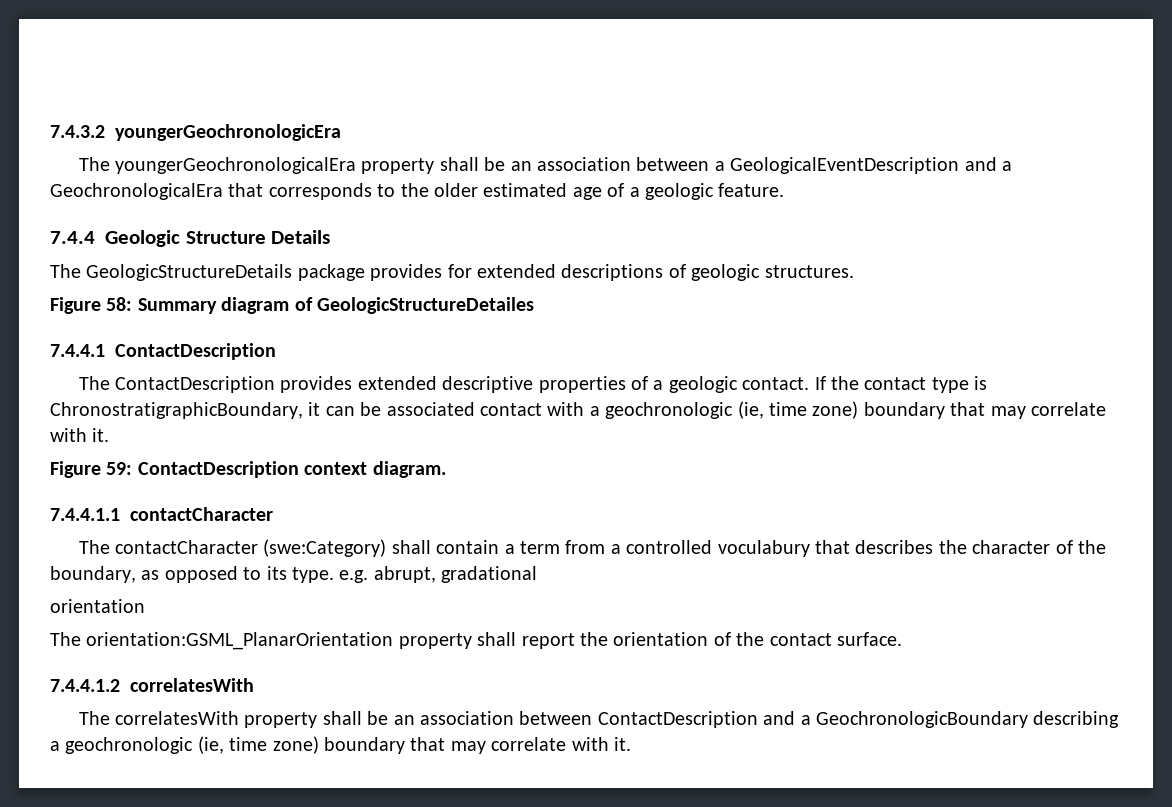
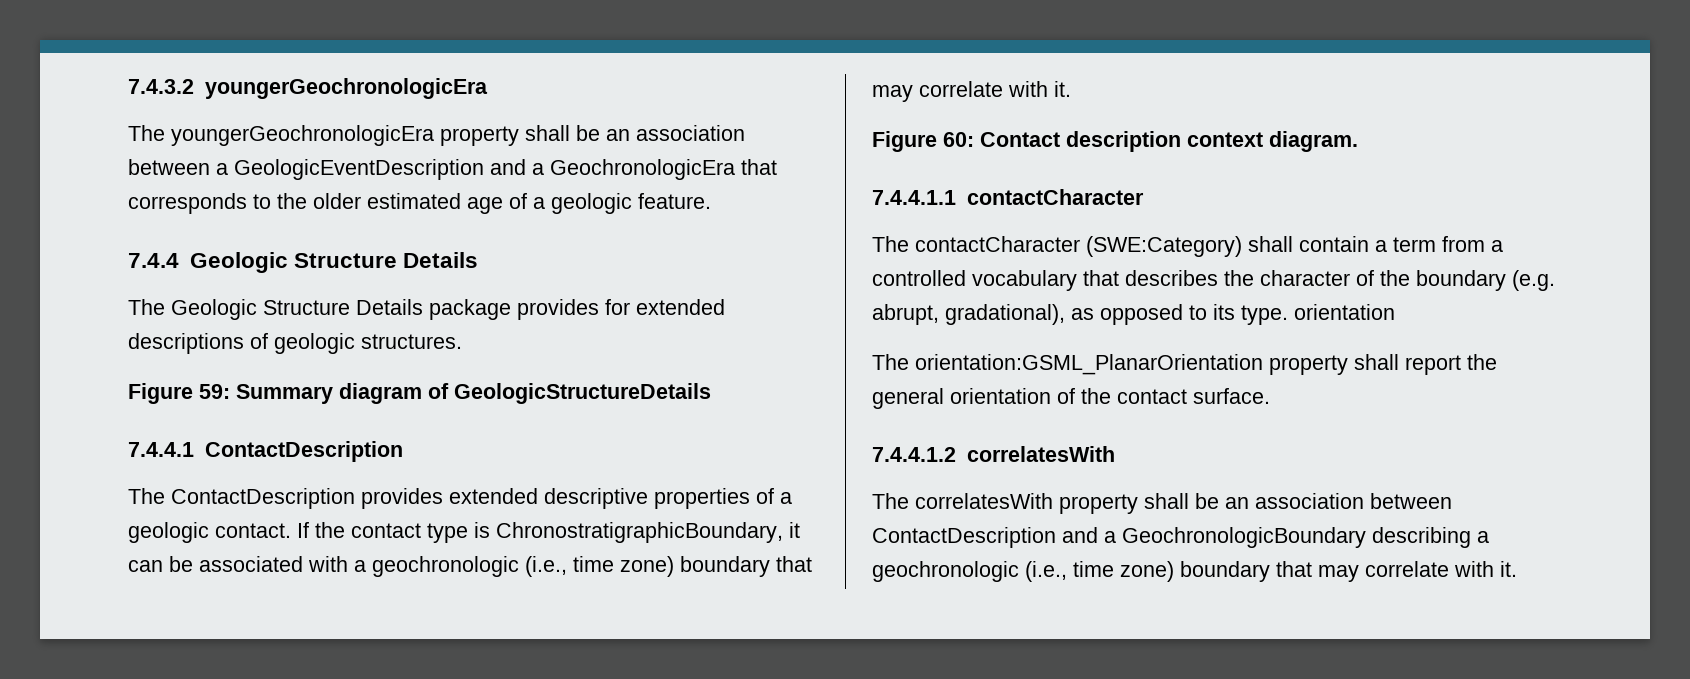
[115,157,357,174] youngerGeochronologicalEra -> [171,125,434,146] youngerGeochronologicEra
[730,157,1013,174] [50,183,223,200] GeologicalEventDescription and a GeochronologicalEra -> [234,159,735,180] GeologicEventDescription and a GeochronologicEra
[86,264,293,281] GeologicStructureDetails -> [171,299,423,320] Geologic Structure Details
[106,297,133,311] 58: -> [199,384,230,399] 59:
[317,297,534,314] GeologicStructureDetailes -> [454,383,711,404] GeologicStructureDetails
[479,403,542,416] contact -> (303, 564) none
[737,401,764,419] (ie, -> [525,556,567,577] (i.e.,
[106,461,299,478] 59: ContactDescription -> [943,131,1181,152] 60: Contact description
[263,539,387,557] (swe:Category) -> [1086,236,1242,257] (SWE:Category)
[717,540,810,557] voculabury -> [972,270,1077,291] vocabulary
[50,566,136,583] boundary, -> [1416,270,1555,291] [872,304,1065,325] boundary (e.g. abrupt, gradational),
[339,566,538,583] e.g. abrupt, gradational // -> (1288, 315) none
(608, 639) none -> [872,388,944,409] general
[197,736,224,754] (ie, -> [1025,561,1067,582] (i.e.,

